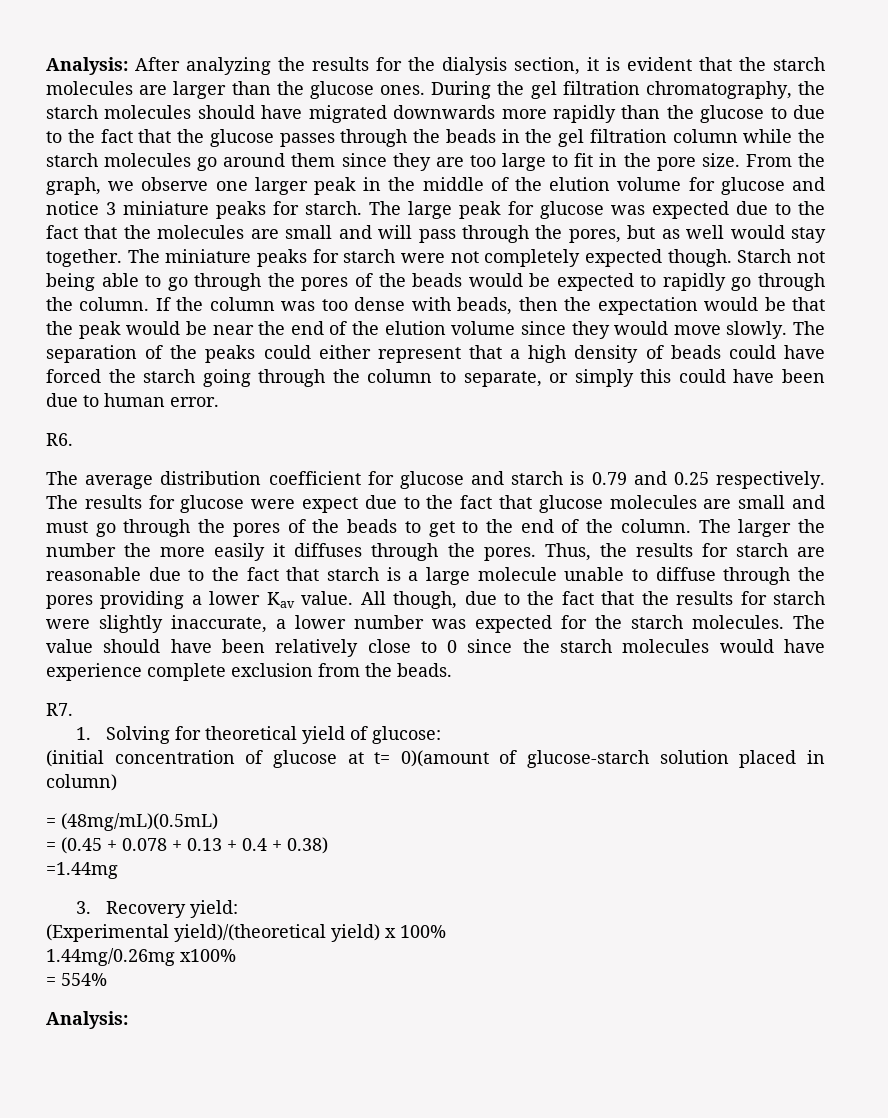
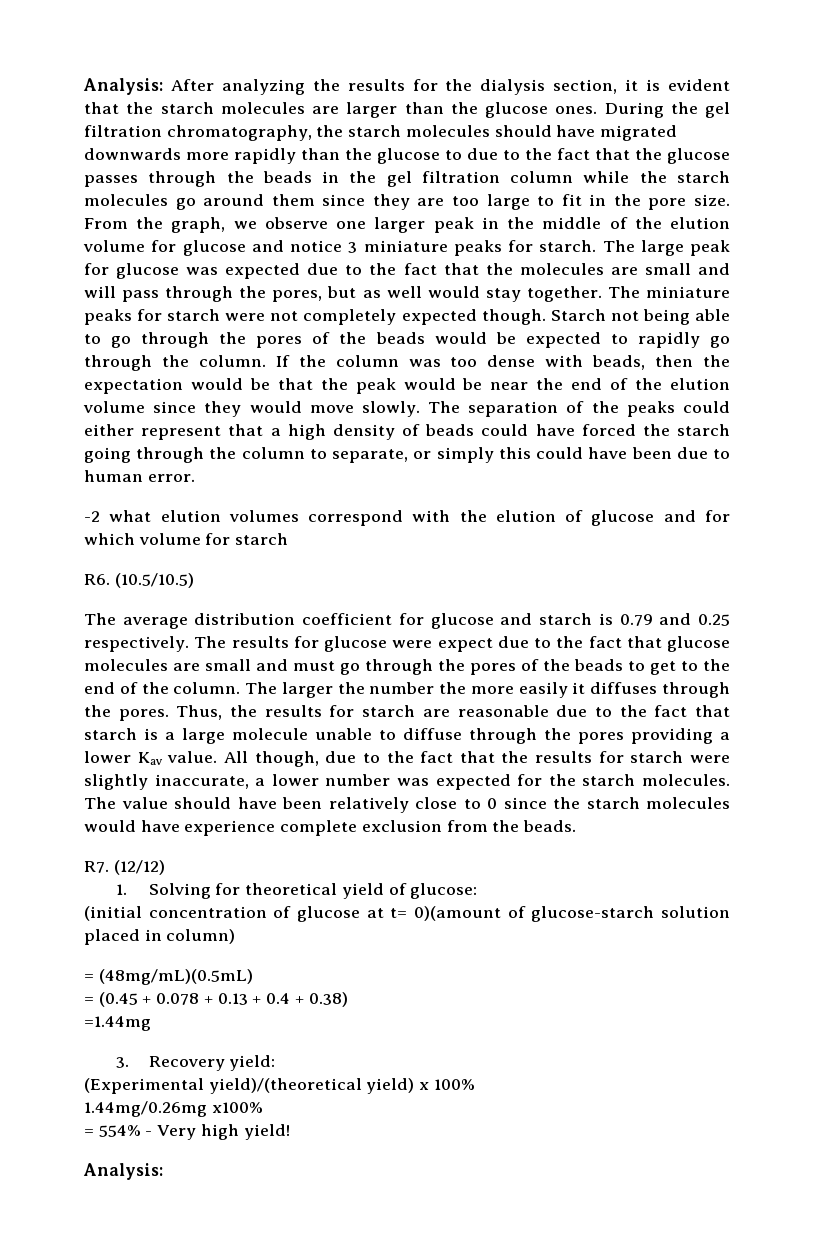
(219, 402) none -> [84,510,730,526] [84,533,289,545] // -2 what elution volumes correspond with the elution of glucose and for which volume for starch
(73, 439) none -> [114,573,194,588] (10.5/10.5)
(73, 709) none -> [113,860,165,875] (12/12)
(107, 979) none -> [145,1124,290,1140] - Very high yield!

